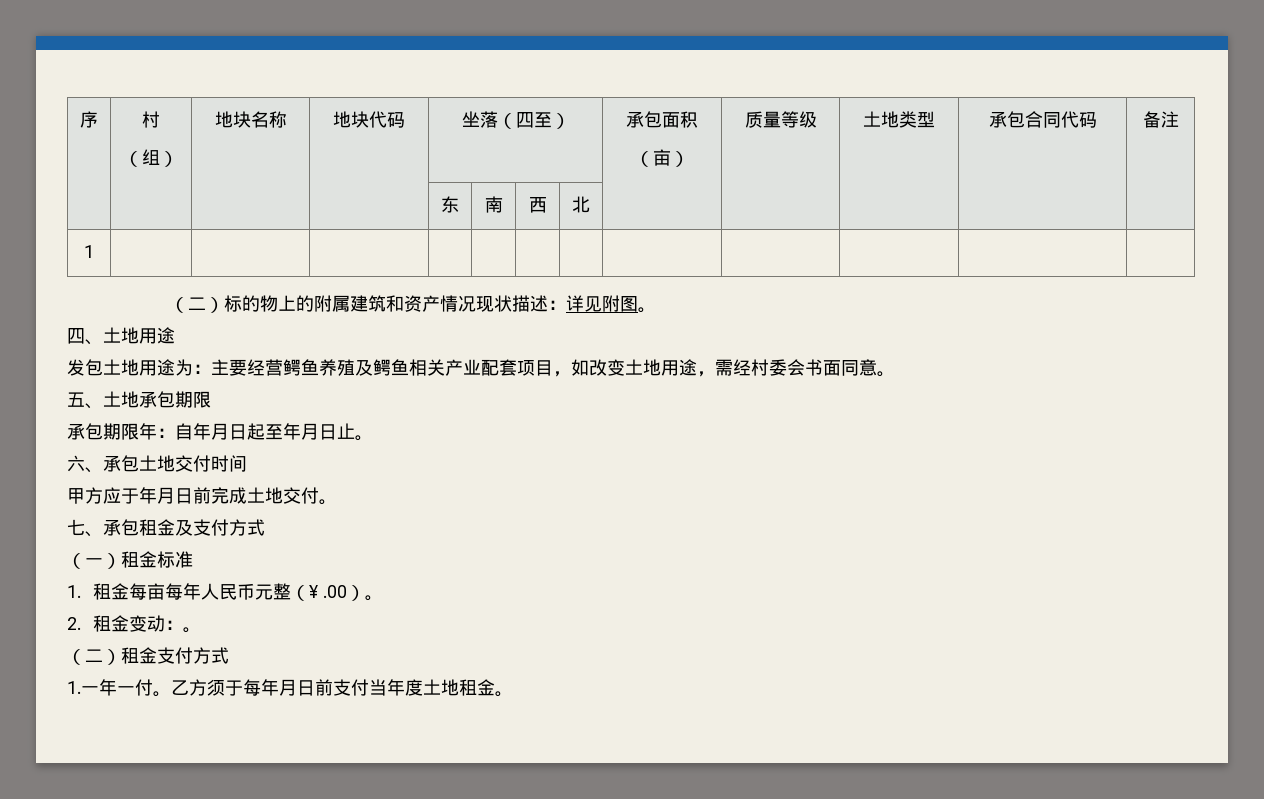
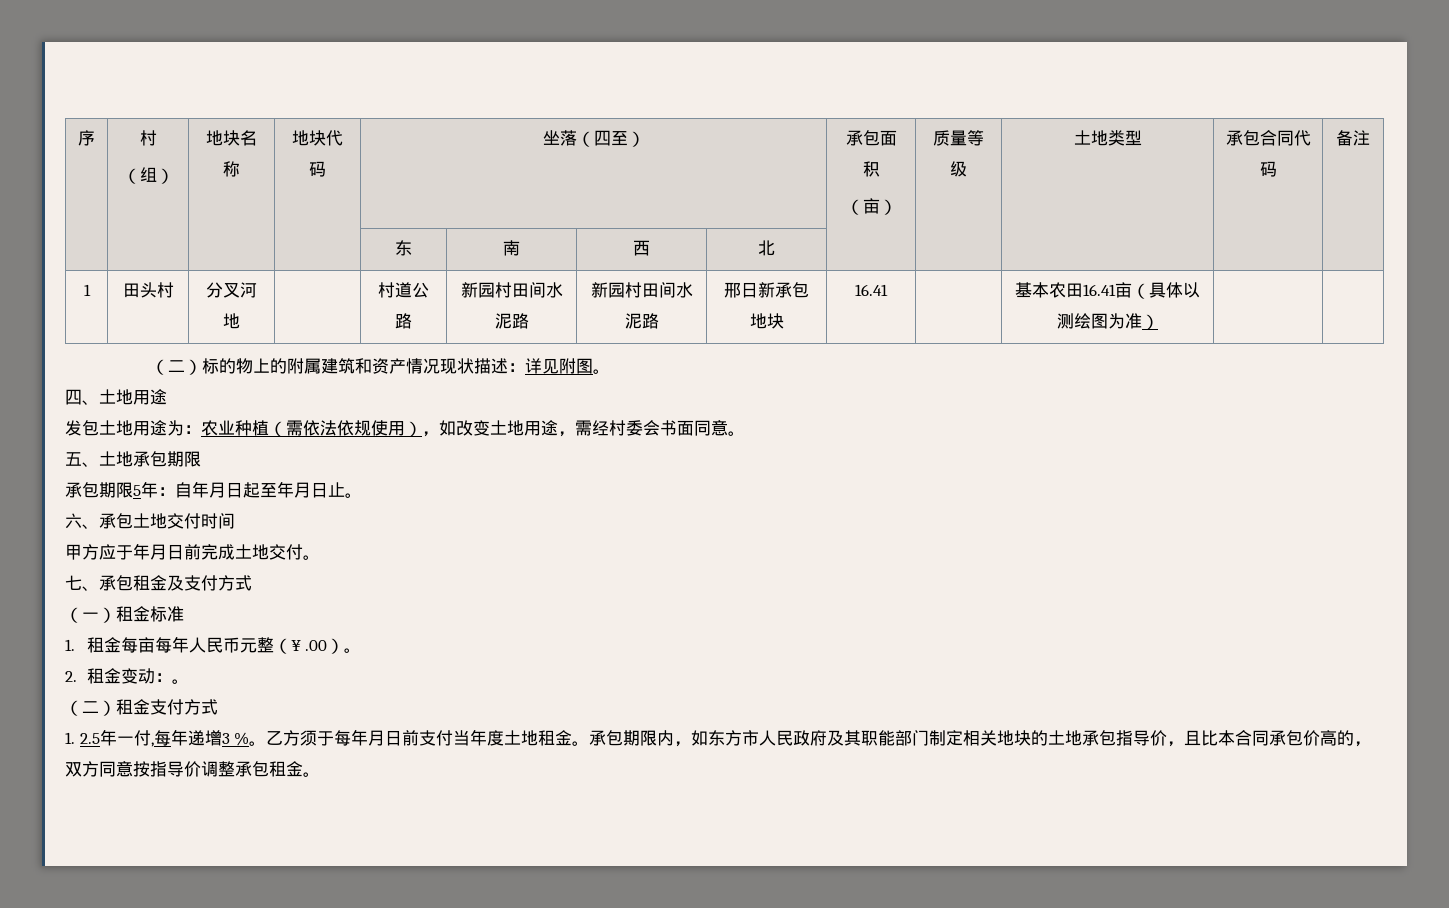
(94, 251) | | | | | | | | | -> [122,282,174,298] [206,282,257,298] [223,313,240,329] [378,282,429,298] [395,313,412,329] [460,282,563,298] [494,313,529,329] [590,282,693,298] [624,313,659,329] [724,282,809,298] [749,313,784,329] [855,284,888,296] [1015,282,1200,299] [1056,313,1159,330] 田头村 | 分叉河地 | | 村道公路 | 新园村田间水泥路 | 新园村田间水泥路 | 邢日新承包地块 | 16.41 | | 基本农田16.41亩（具体以测绘图为准）
[211,359,553,376] 主要经营鳄鱼养殖及鳄鱼相关产业配套项目 -> [201,420,422,437] 农业种植（需依法依规使用）
(139, 431) none -> [133,485,141,496] 5
[81,679,153,696] 一年一付 -> [79,729,250,747] 2.5年一付,每年递增3 %
(513, 694) none -> [589,730,1372,747] [65,761,320,777] 承包期限内，如东方市人民政府及其职能部门制定相关地块的土地承包指导价，且比本合同承包价高的，双方同意按指导价调整承包租金。

